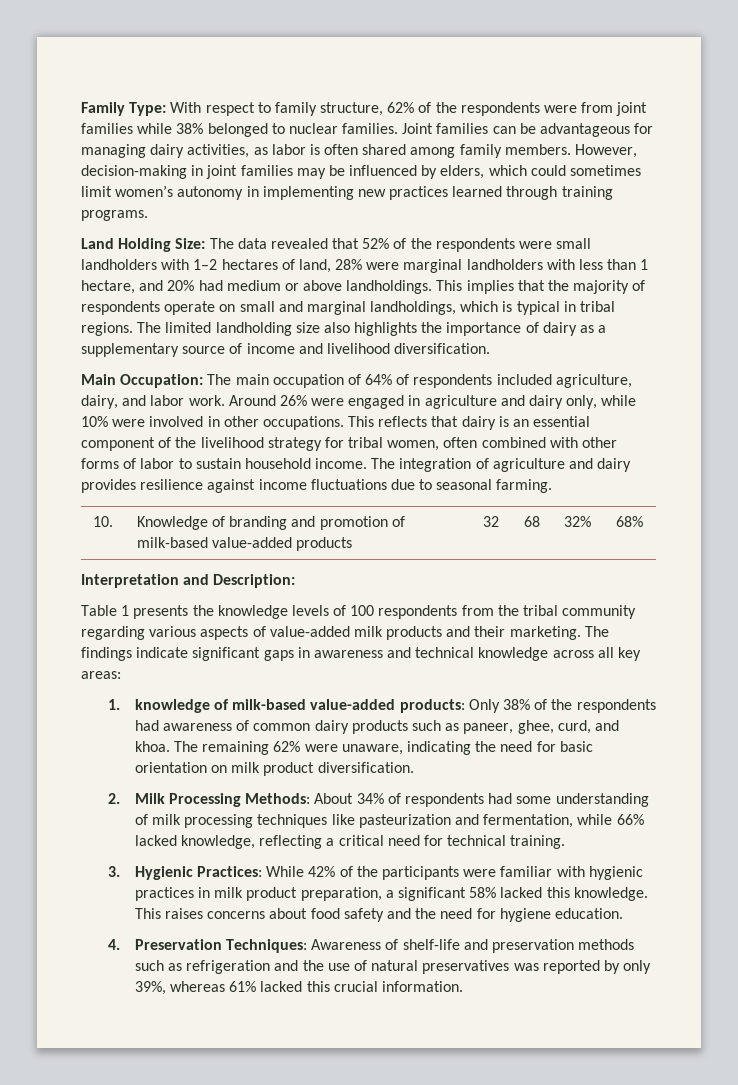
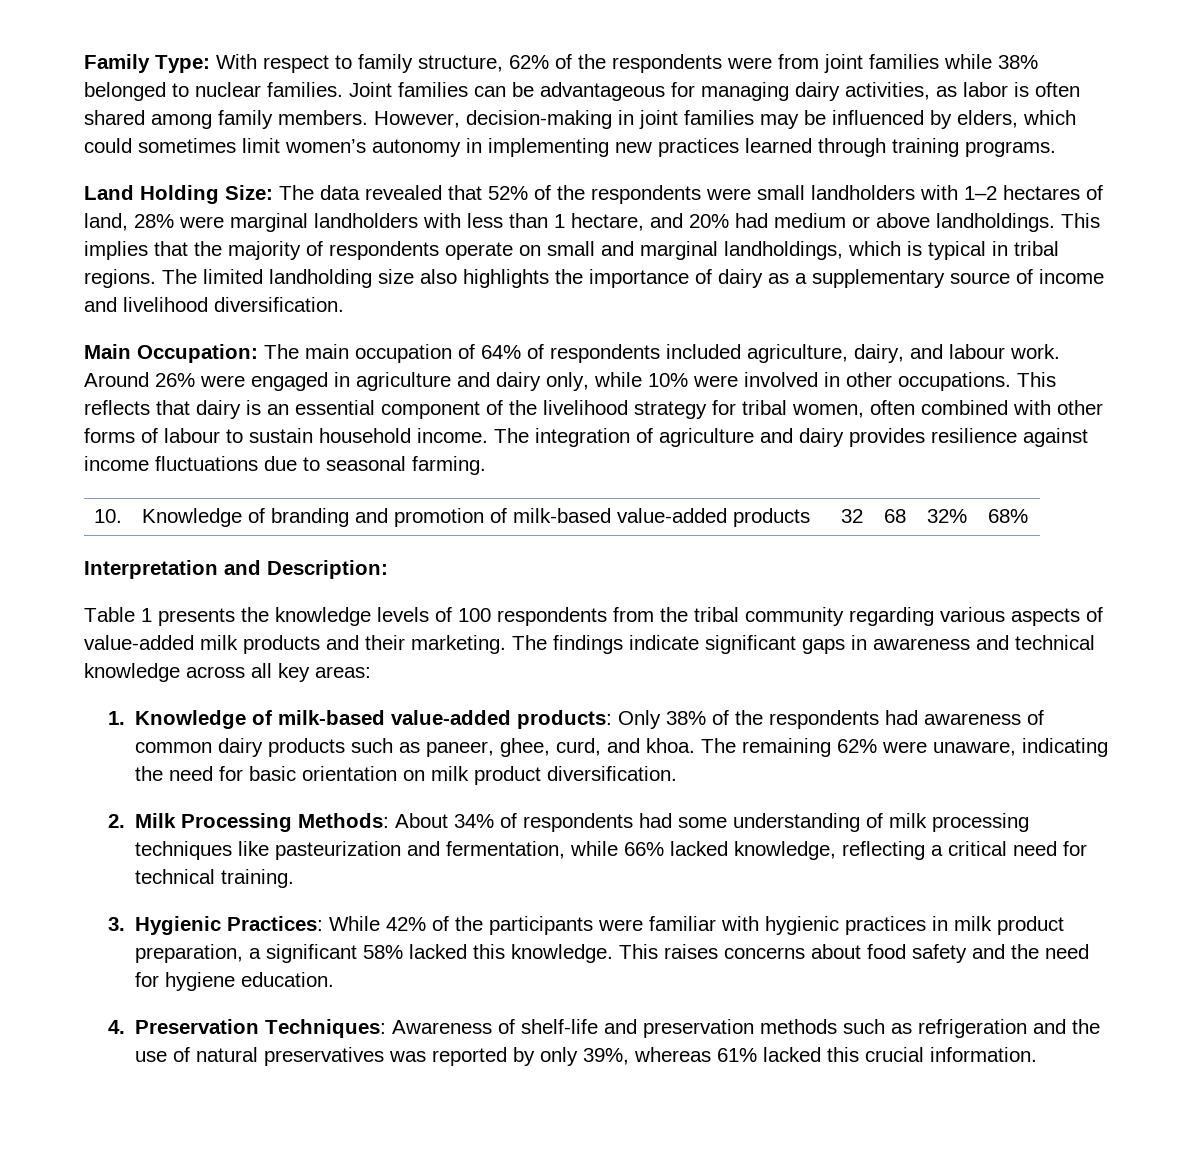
[150,395,185,406] labor -> [949,344,1005,359] labour
[140,458,175,469] labor -> [164,428,220,443] labour
[134,699,210,713] knowledge -> [135,710,247,729] Knowledge

